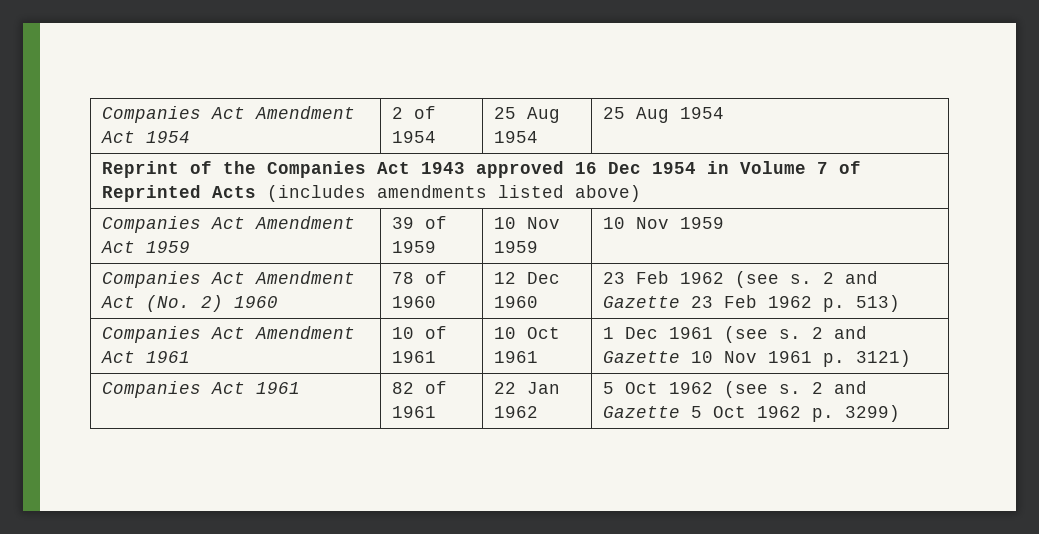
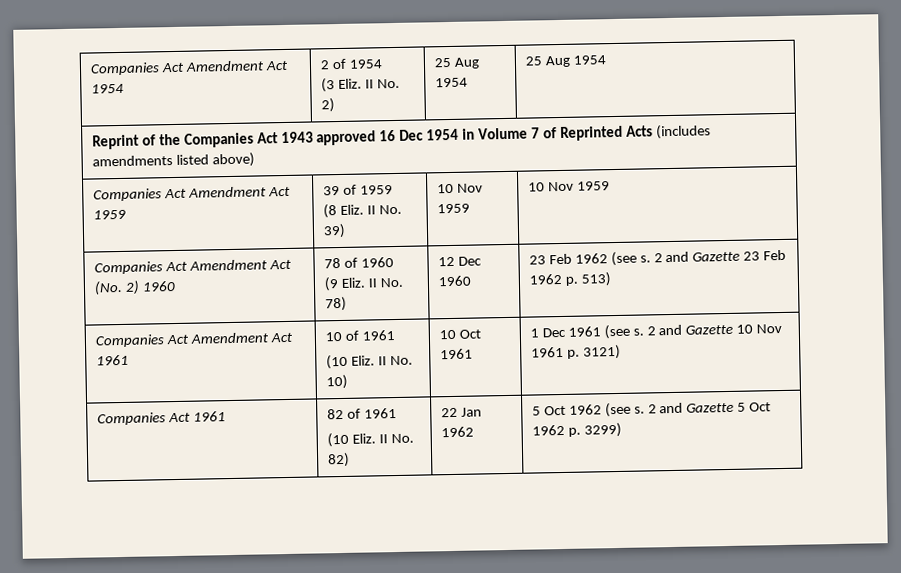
(436, 137) none -> [320,78,400,93] [320,98,335,113] // (3 Eliz. II No. 2)
(436, 247) none -> [322,204,402,219] [322,223,346,239] // (8 Eliz. II No. 39)
(436, 302) none -> [323,277,403,292] [324,296,347,312] // (9 Eliz. II No. 78)
(436, 357) none -> [325,354,413,370] [325,374,348,390] // (10 Eliz. II No. 10)
(436, 412) none -> [326,432,414,448] [327,452,350,468] // (10 Eliz. II No. 82)

